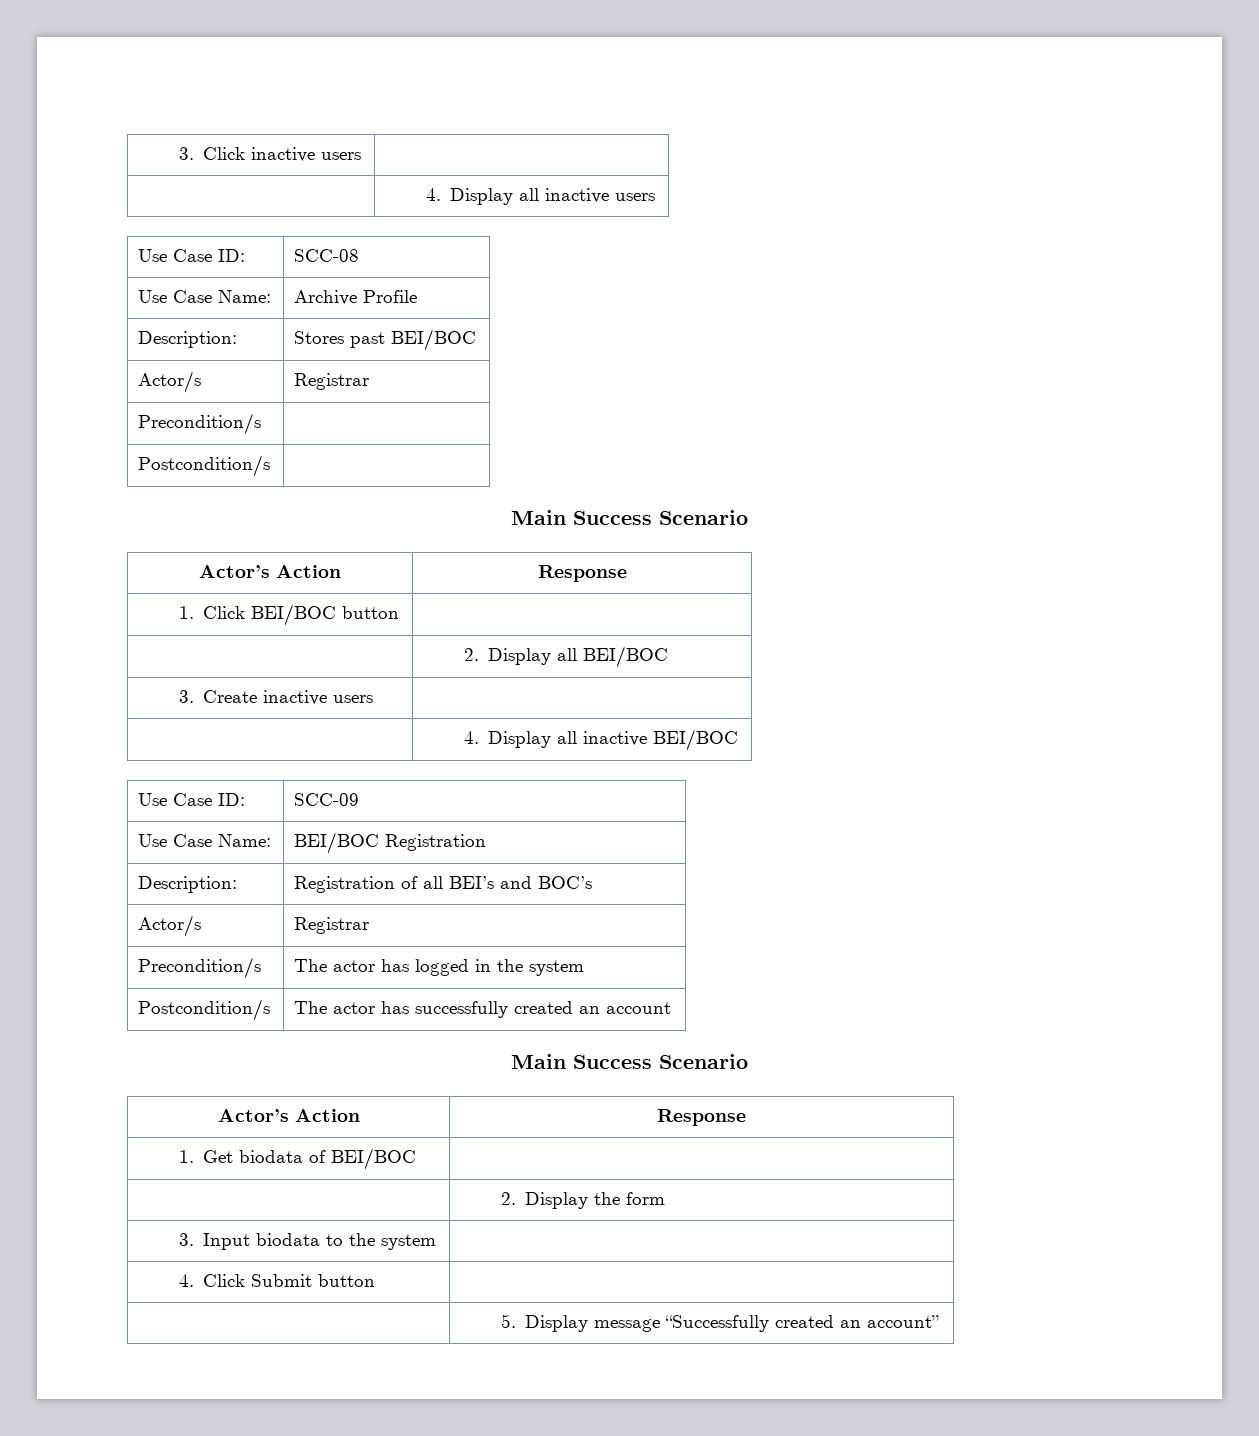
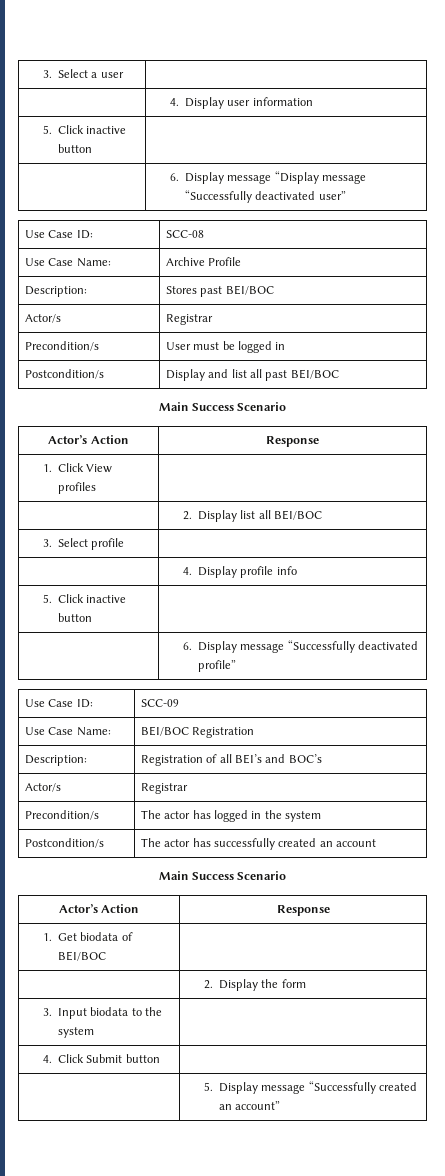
[179,147,362,162] [426,188,656,205] 3. Click inactive users | // | 4. Display all inactive users -> [42,69,124,78] [169,97,313,109] [42,125,127,134] [58,144,93,153] [169,171,367,184] [185,190,346,203] 3. Select a user | // | 4. Display user information // 5. Click inactive button | // | 6. Display message “Display message “Successfully deactivated user”
[137,455,270,477] // Postcondition/s | -> [165,341,286,353] [24,369,104,379] [165,369,339,381] User must be logged in // Postcondition/s | Display and list all past BEI/BOC
[251,604,400,626] [464,646,669,668] [179,690,374,705] [464,729,739,751] BEI/BOC button | // | 2. Display all BEI/BOC // 3. Create inactive users | // | 4. Display all inactive BEI/BOC -> [86,464,113,473] [58,482,97,494] [182,510,323,522] [42,538,125,550] [182,566,297,578] [42,594,127,603] [58,613,93,622] [182,640,419,653] [198,660,237,672] View profiles | // | 2. Display list all BEI/BOC // 3. Select profile | // | 4. Display profile info // 5. Click inactive button | // | 6. Display message “Successfully deactivated profile”

